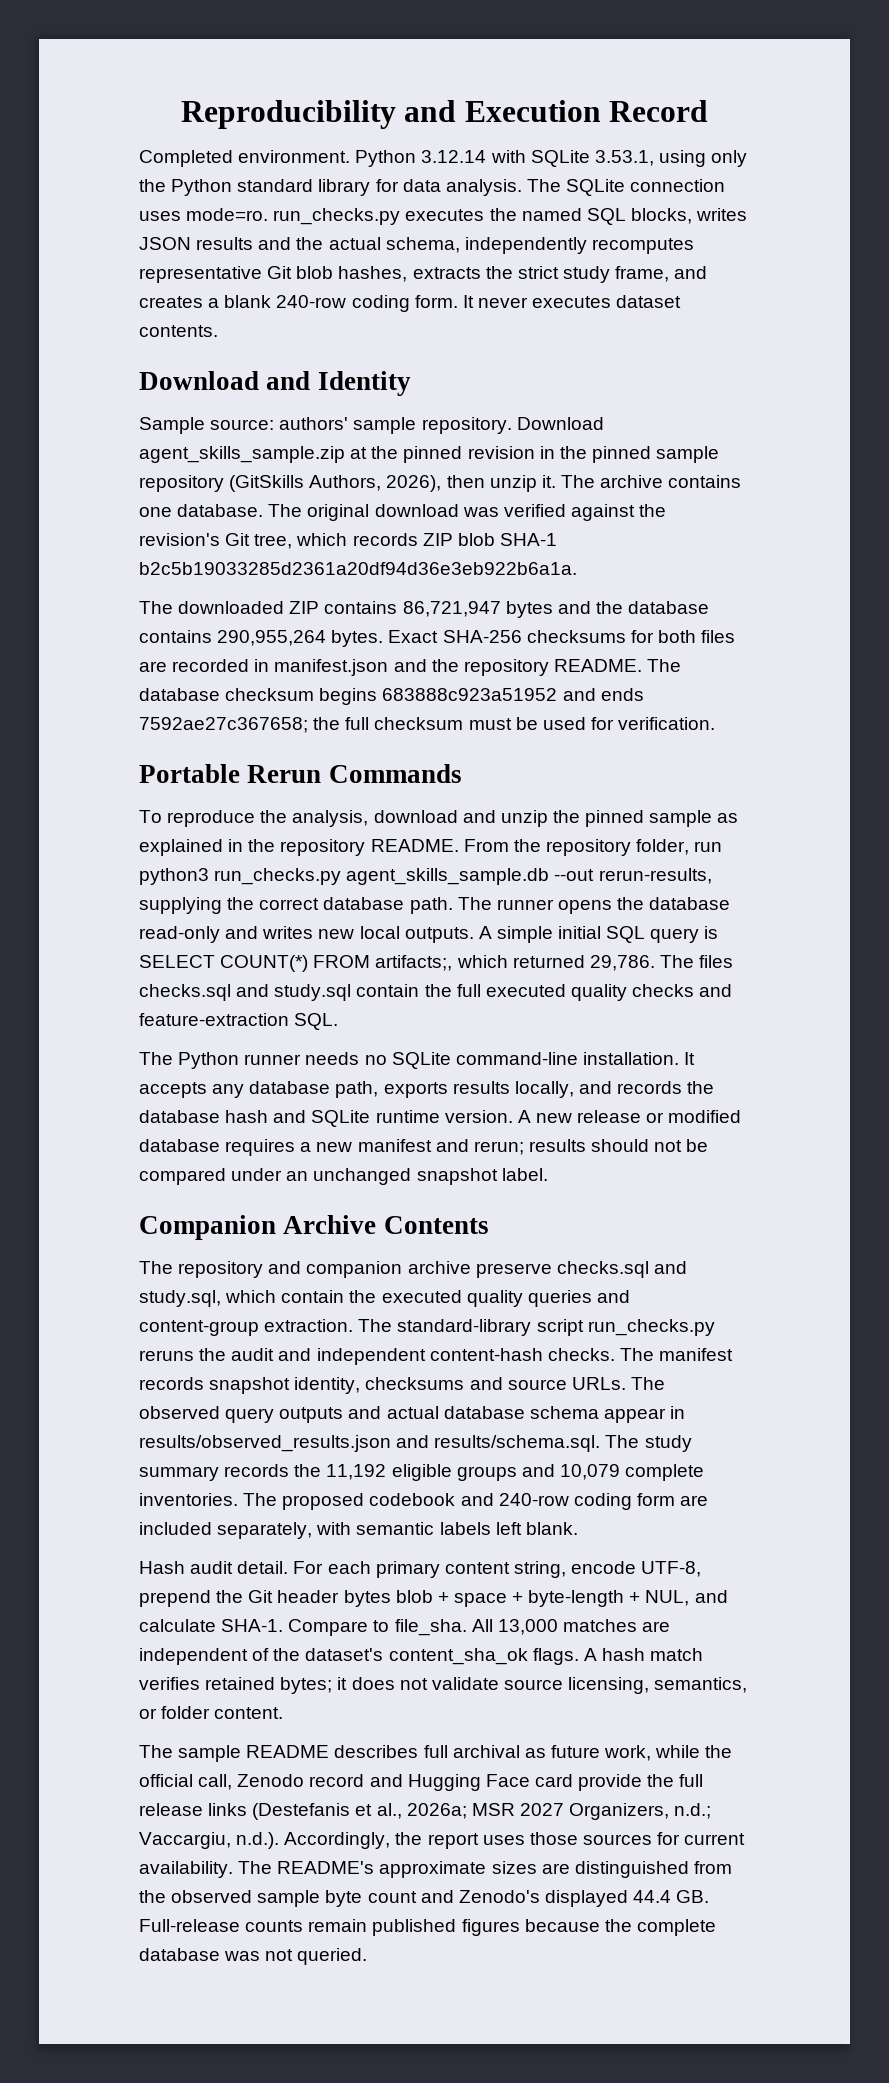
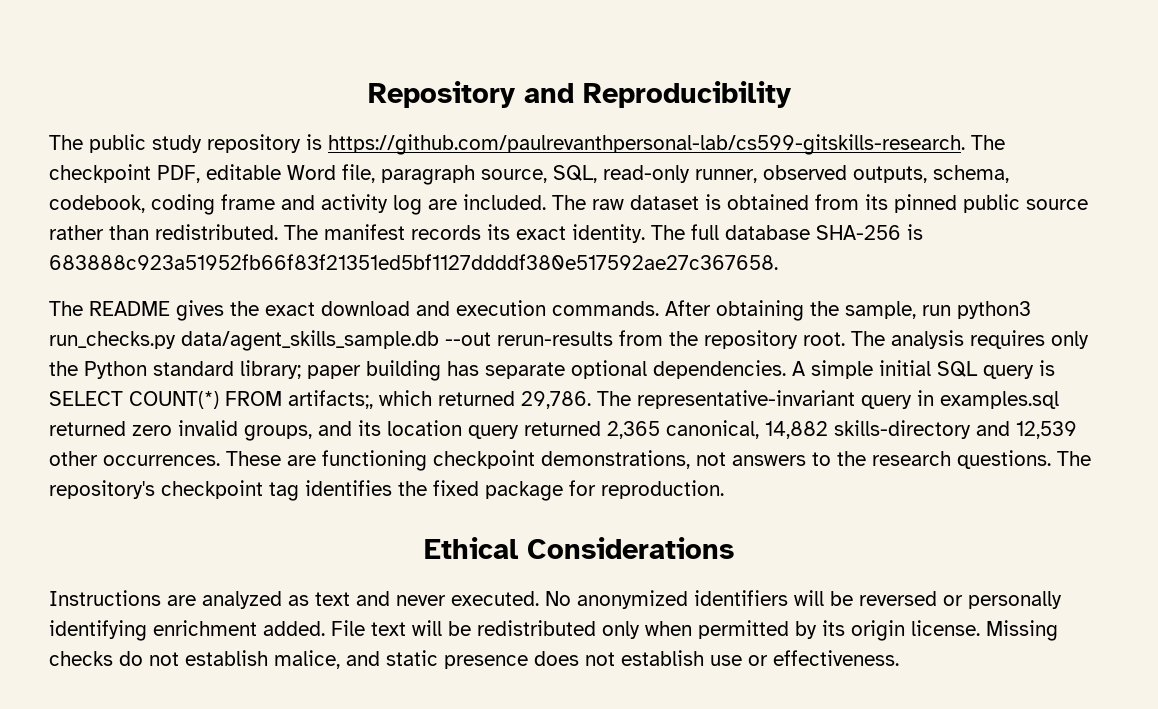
(180, 114) none -> [367,81,574,108] Repository and
[404,100,709,122] [139,150,748,167] [139,179,726,196] [139,208,748,225] [139,237,694,254] [139,266,708,283] [139,295,682,312] [139,325,218,337] [139,371,411,396] [139,417,604,434] [139,446,720,463] [139,475,742,492] [139,504,667,521] [139,533,557,549] [139,562,577,575] [139,601,710,618] [139,630,736,647] [139,659,682,676] [139,688,644,705] [139,717,716,733] [139,764,462,783] [139,810,739,827] [139,839,723,856] [139,868,712,885] [139,897,731,914] [139,926,474,943] and Execution Record // Completed environment. Python 3.12.14 with SQLite 3.53.1, using only the Python standard library for data analysis. The SQLite connection uses mode=ro. run_checks.py executes the named SQL blocks, writes JSON results and the actual schema, independently recomputes representative Git blob hashes, extracts the strict study frame, and creates a blank 240-row coding form. It never executes dataset contents. // Download and Identity // Sample source: authors' sample repository. Download agent_skills_sample.zip at the pinned revision in the pinned sample repository (GitSkills Authors, 2026), then unzip it. The archive contains one database. The original download was verified against the revision's Git tree, which records ZIP blob SHA-1 b2c5b19033285d2361a20df94d36e3eb922b6a1a. // The downloaded ZIP contains 86,721,947 bytes and the database contains 290,955,264 bytes. Exact SHA-256 checksums for both files are recorded in manifest.json and the repository README. The database checksum begins 683888c923a51952 and ends 7592ae27c367658; the full checksum must be used for verification. // Portable Rerun Commands // To reproduce the analysis, download and unzip the pinned sample as explained in the repository README. From the repository folder, run python3 run_checks.py agent_skills_sample.db --out rerun-results, supplying the correct database path. The runner opens the database read-only and writes new local outputs. -> [49,134,1005,155] [49,164,1009,185] [49,194,1088,215] [49,224,923,243] [49,254,778,270] [49,300,1031,321] [49,330,1089,351] [49,360,786,381] // The public study repository is https://github.com/paulrevanthpersonal-lab/cs599-gitskills-research. The checkpoint PDF, editable Word file, paragraph source, SQL, read-only runner, observed outputs, schema, codebook, coding frame and activity log are included. The raw dataset is obtained from its pinned public source rather than redistributed. The manifest records its exact identity. The full database SHA-256 is 683888c923a51952fb66f83f21351ed5bf1127ddddf380e517592ae27c367658. // The README gives the exact download and execution commands. After obtaining the sample, run python3 run_checks.py data/agent_skills_sample.db --out rerun-results from the repository root. The analysis requires only the Python standard library; paper building has separate optional dependencies.
[699,955,734,968] [139,984,733,1001] [139,1013,339,1030] [139,1052,696,1069] [139,1081,715,1098] [139,1110,742,1127] [139,1139,709,1156] [139,1168,548,1185] [139,1215,489,1240] [139,1261,687,1278] [139,1290,630,1307] [139,1319,715,1336] [139,1348,734,1365] [139,1377,665,1394] [139,1406,686,1423] [139,1435,692,1452] [139,1464,705,1481] [139,1493,709,1510] [139,1522,578,1539] [139,1561,702,1578] [139,1590,728,1607] [139,1619,671,1636] [139,1648,704,1665] [139,1677,748,1694] [139,1706,284,1719] [139,1745,733,1762] [139,1774,704,1791] [139,1803,712,1820] [139,1832,746,1849] [139,1861,732,1878] [139,1890,710,1907] [139,1919,716,1936] [139,1948,368,1965] files checks.sql and study.sql contain the full executed quality checks and feature-extraction SQL. // The Python runner needs no SQLite command-line installation. It accepts any database path, exports results locally, and records the database hash and SQLite runtime version. A new release or modified database requires a new manifest and rerun; results should not be compared under an unchanged snapshot label. // Companion Archive Contents // The repository and companion archive preserve checks.sql and study.sql, which contain the executed quality queries and content-group extraction. The standard-library script run_checks.py reruns the audit and independent content-hash checks. The manifest records snapshot identity, checksums and source URLs. The observed query outputs and actual database schema appear in results/observed_results.json and results/schema.sql. The study summary records the 11,192 eligible groups and 10,079 complete inventories. The proposed codebook and 240-row coding form are included separately, with semantic labels left blank. // Hash audit detail. For each primary content string, encode UTF-8, prepend the Git header bytes blob + space + byte-length + NUL, and calculate SHA-1. Compare to file_sha. All 13,000 matches are independent of the dataset's content_sha_ok flags. A hash match verifies retained bytes; it does not validate source licensing, semantics, or folder content. // The sample README describes full archival as future work, while the official call, Zenodo record and Hugging Face card provide the full release links (Destefanis et al., 2026a; MSR 2027 Organizers, n.d.; Vaccargiu, n.d.). Accordingly, the report uses those sources for current availability. The README's approximate sizes are distinguished from the observed sample byte count and Zenodo's displayed 44.4 GB. Full-release counts remain published figures because the complete database was not queried. -> [637,390,1059,409] [49,420,1077,441] [49,450,1091,471] [49,480,724,501] [424,537,734,559] [49,590,1062,609] [49,620,1058,641] [49,650,899,669] representative-invariant query in examples.sql returned zero invalid groups, and its location query returned 2,365 canonical, 14,882 skills-directory and 12,539 other occurrences. These are functioning checkpoint demonstrations, not answers to the research questions. The repository's checkpoint tag identifies the fixed package for reproduction. // Ethical Considerations // Instructions are analyzed as text and never executed. No anonymized identifiers will be reversed or personally identifying enrichment added. File text will be redistributed only when permitted by its origin license. Missing checks do not establish malice, and static presence does not establish use or effectiveness.

